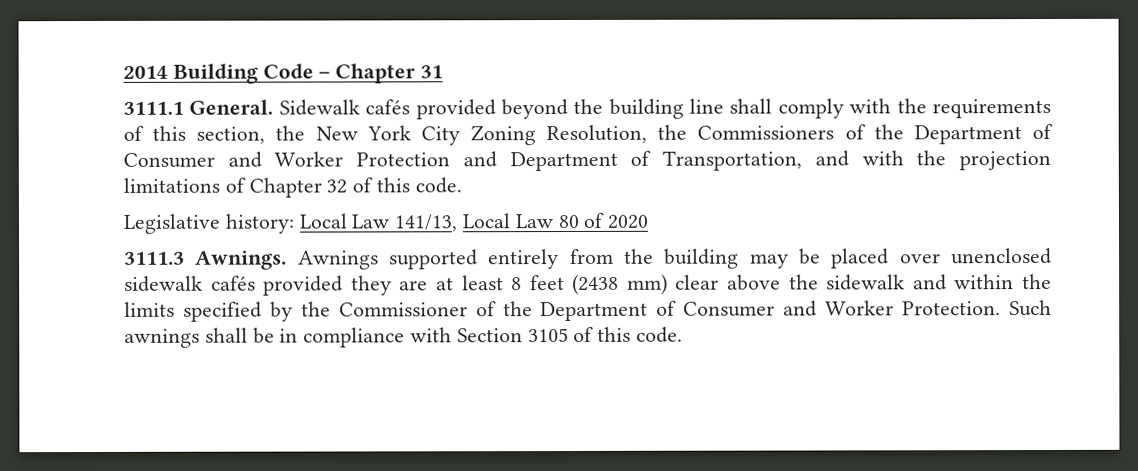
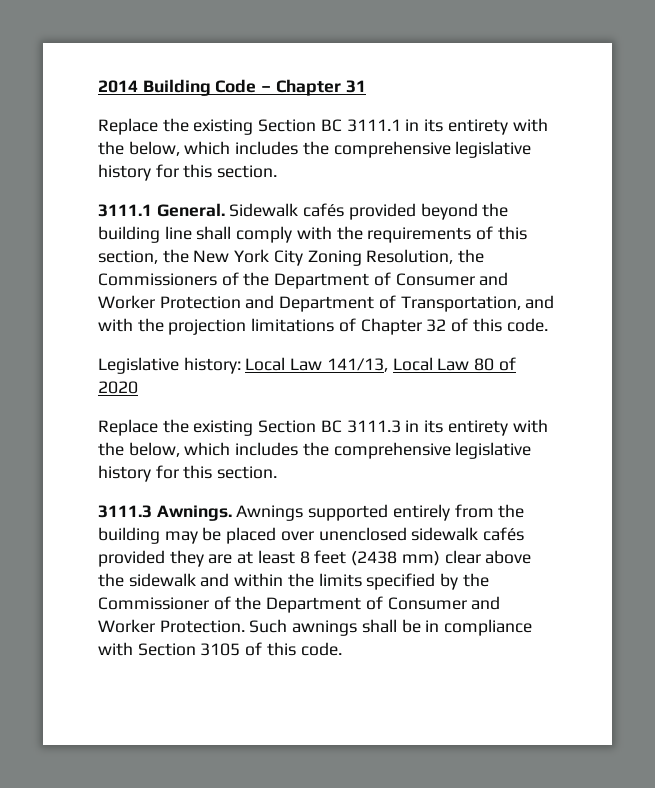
(444, 72) none -> [98,118,548,135] [98,141,532,158] [98,164,278,181] // Replace the existing Section BC 3111.1 in its entirety with the below, which includes the comprehensive legislative history for this section.
(649, 221) none -> [98,419,548,436] [98,442,532,459] [98,465,278,482] // Replace the existing Section BC 3111.3 in its entirety with the below, which includes the comprehensive legislative history for this section.

